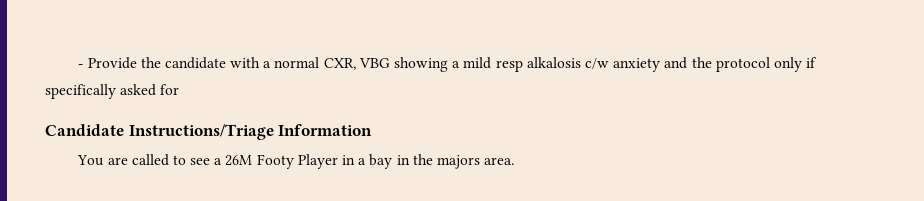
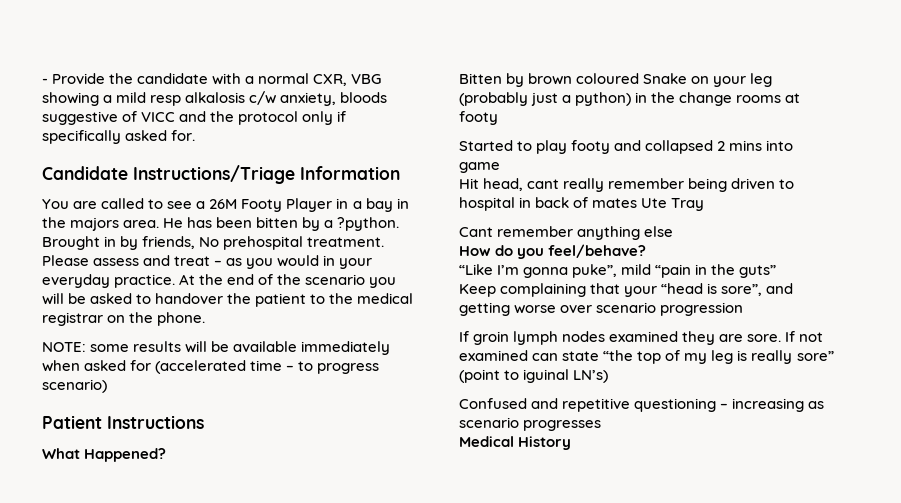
[613,58,661,72] anxiety -> [280,92,388,106] [42,111,176,125] anxiety, bloods suggestive of VICC
[160,84,180,95] for -> [171,130,196,141] for.
(515, 161) none -> [163,217,400,231] [42,236,385,250] [42,255,373,269] [42,274,397,288] [42,293,414,307] [42,312,206,326] [42,341,391,355] [42,360,380,374] [42,379,107,393] [42,415,204,429] [42,448,167,462] [459,73,773,87] [459,92,801,106] [459,111,498,125] [459,140,794,154] [459,162,500,173] [459,178,795,192] [459,197,705,211] [459,226,674,240] [459,244,647,259] [459,264,777,278] [459,283,794,297] [459,302,744,316] [459,331,824,345] [459,350,834,364] [459,369,609,383] [459,398,825,412] [459,417,602,431] [459,436,572,450] He has been bitten by a ?python. Brought in by friends, No prehospital treatment. Please assess and treat – as you would in your everyday practice. At the end of the scenario you will be asked to handover the patient to the medical registrar on the phone. // NOTE: some results will be available immediately when asked for (accelerated time – to progress scenario) // Patient Instructions // What Happened? // Bitten by brown coloured Snake on your leg (probably just a python) in the change rooms at footy // Started to play footy and collapsed 2 mins into game // Hit head, cant really remember being driven to hospital in back of mates Ute Tray // Cant remember anything else // How do you feel/behave? // “Like I’m gonna puke”, mild “pain in the guts” // Keep complaining that your “head is sore”, and getting worse over scenario progression // If groin lymph nodes examined they are sore. If not examined can state “the top of my leg is really sore” (point to iguinal LN’s) // Confused and repetitive questioning – increasing as scenario progresses // Medical History

